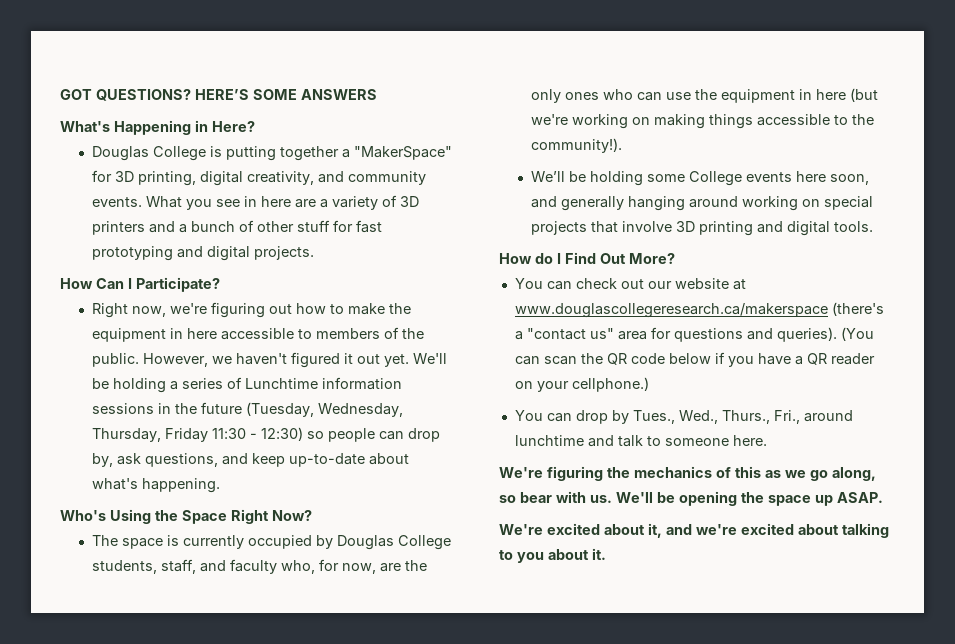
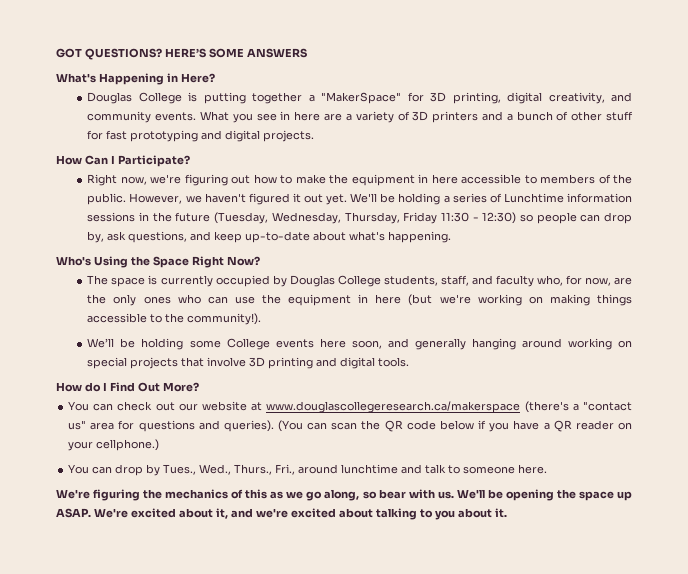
(883, 497) // -> (91, 513) none

